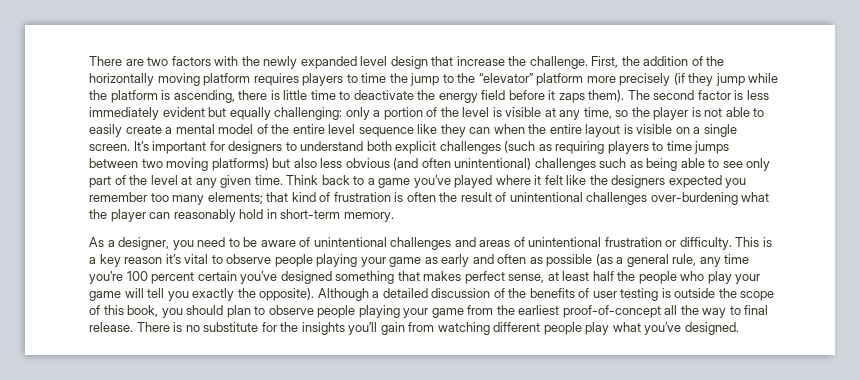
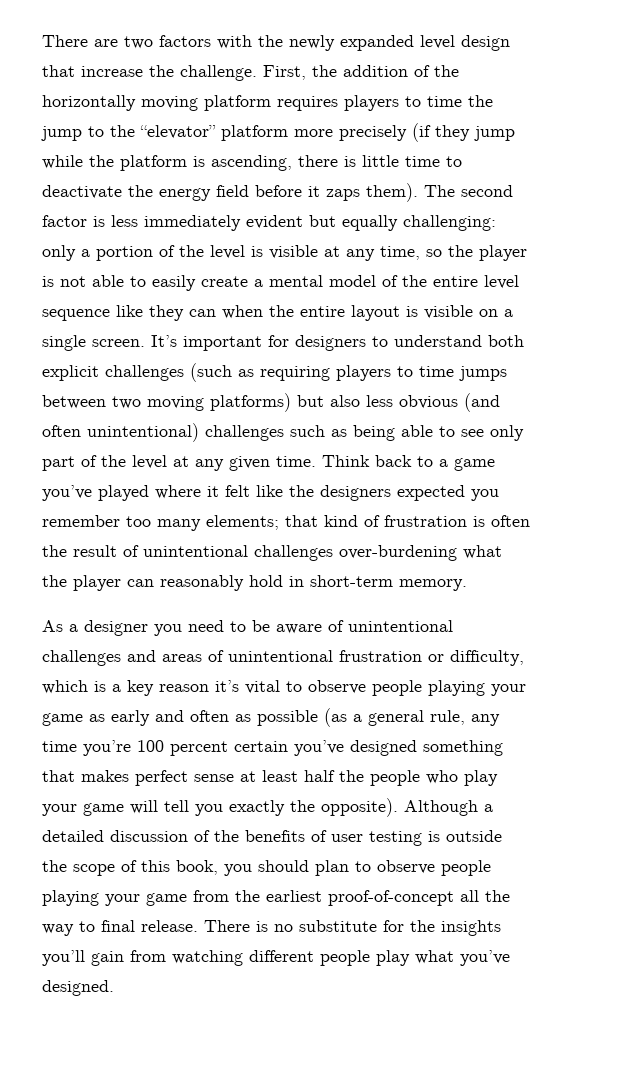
[118,237,170,250] designer, -> [84,620,148,636] designer
[679,237,760,250] difficulty. This -> [450,650,524,666] [42,680,88,694] difficulty, which
[508,274,545,283] sense, -> [194,774,234,782] sense

